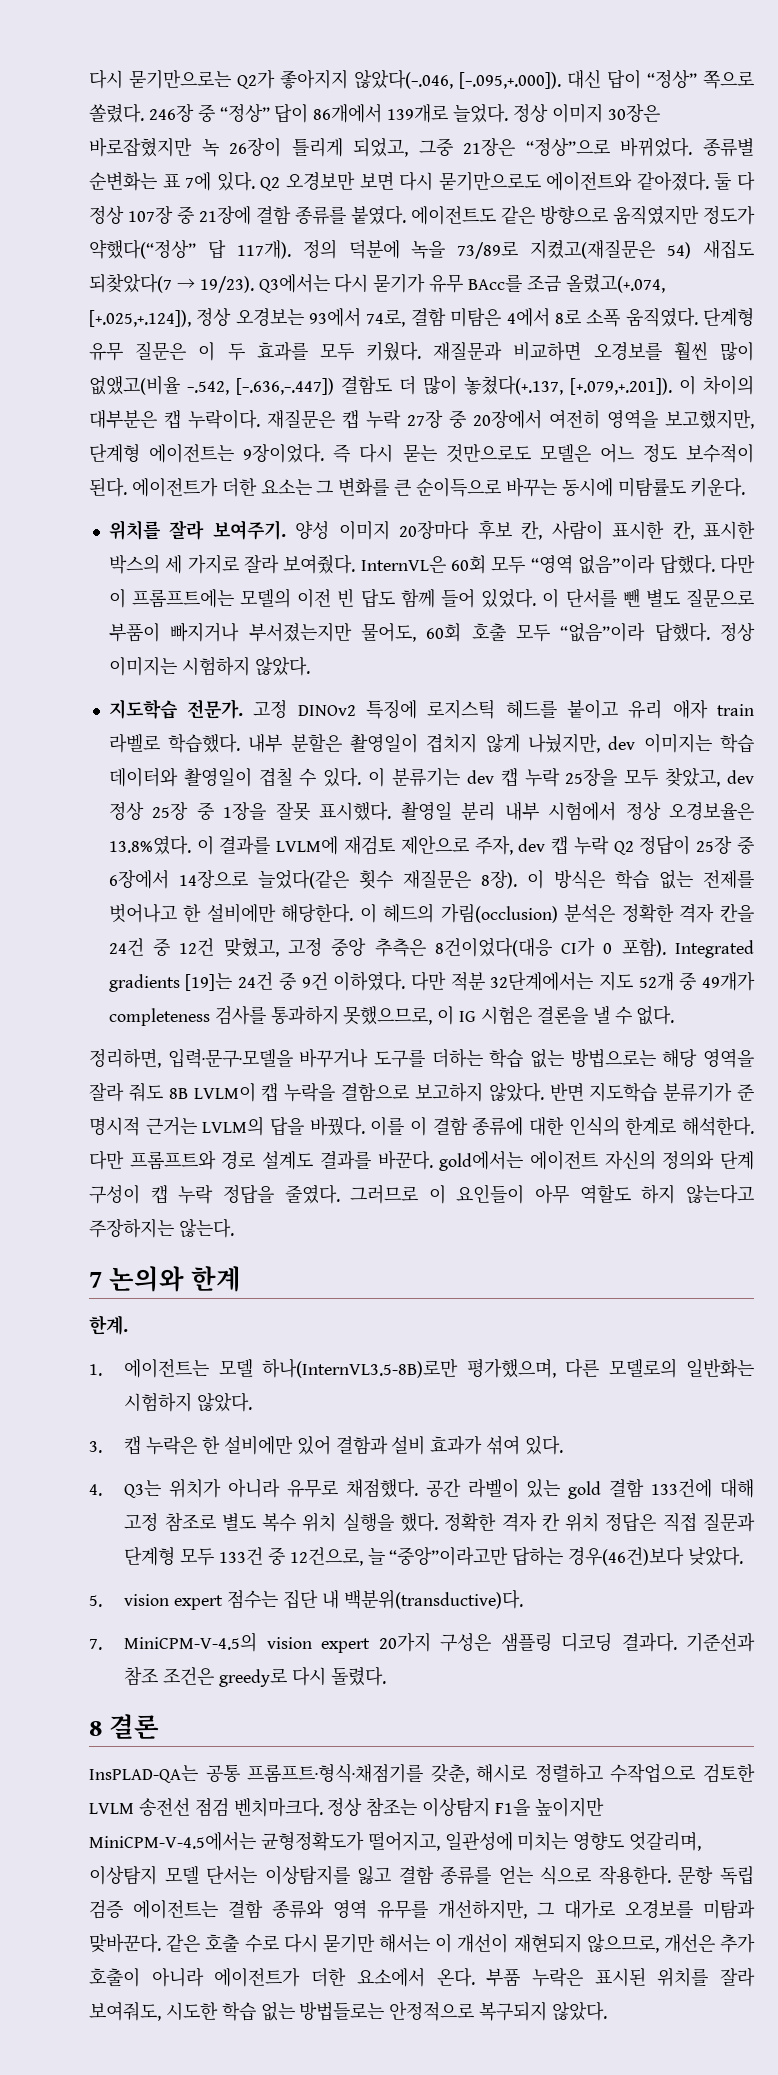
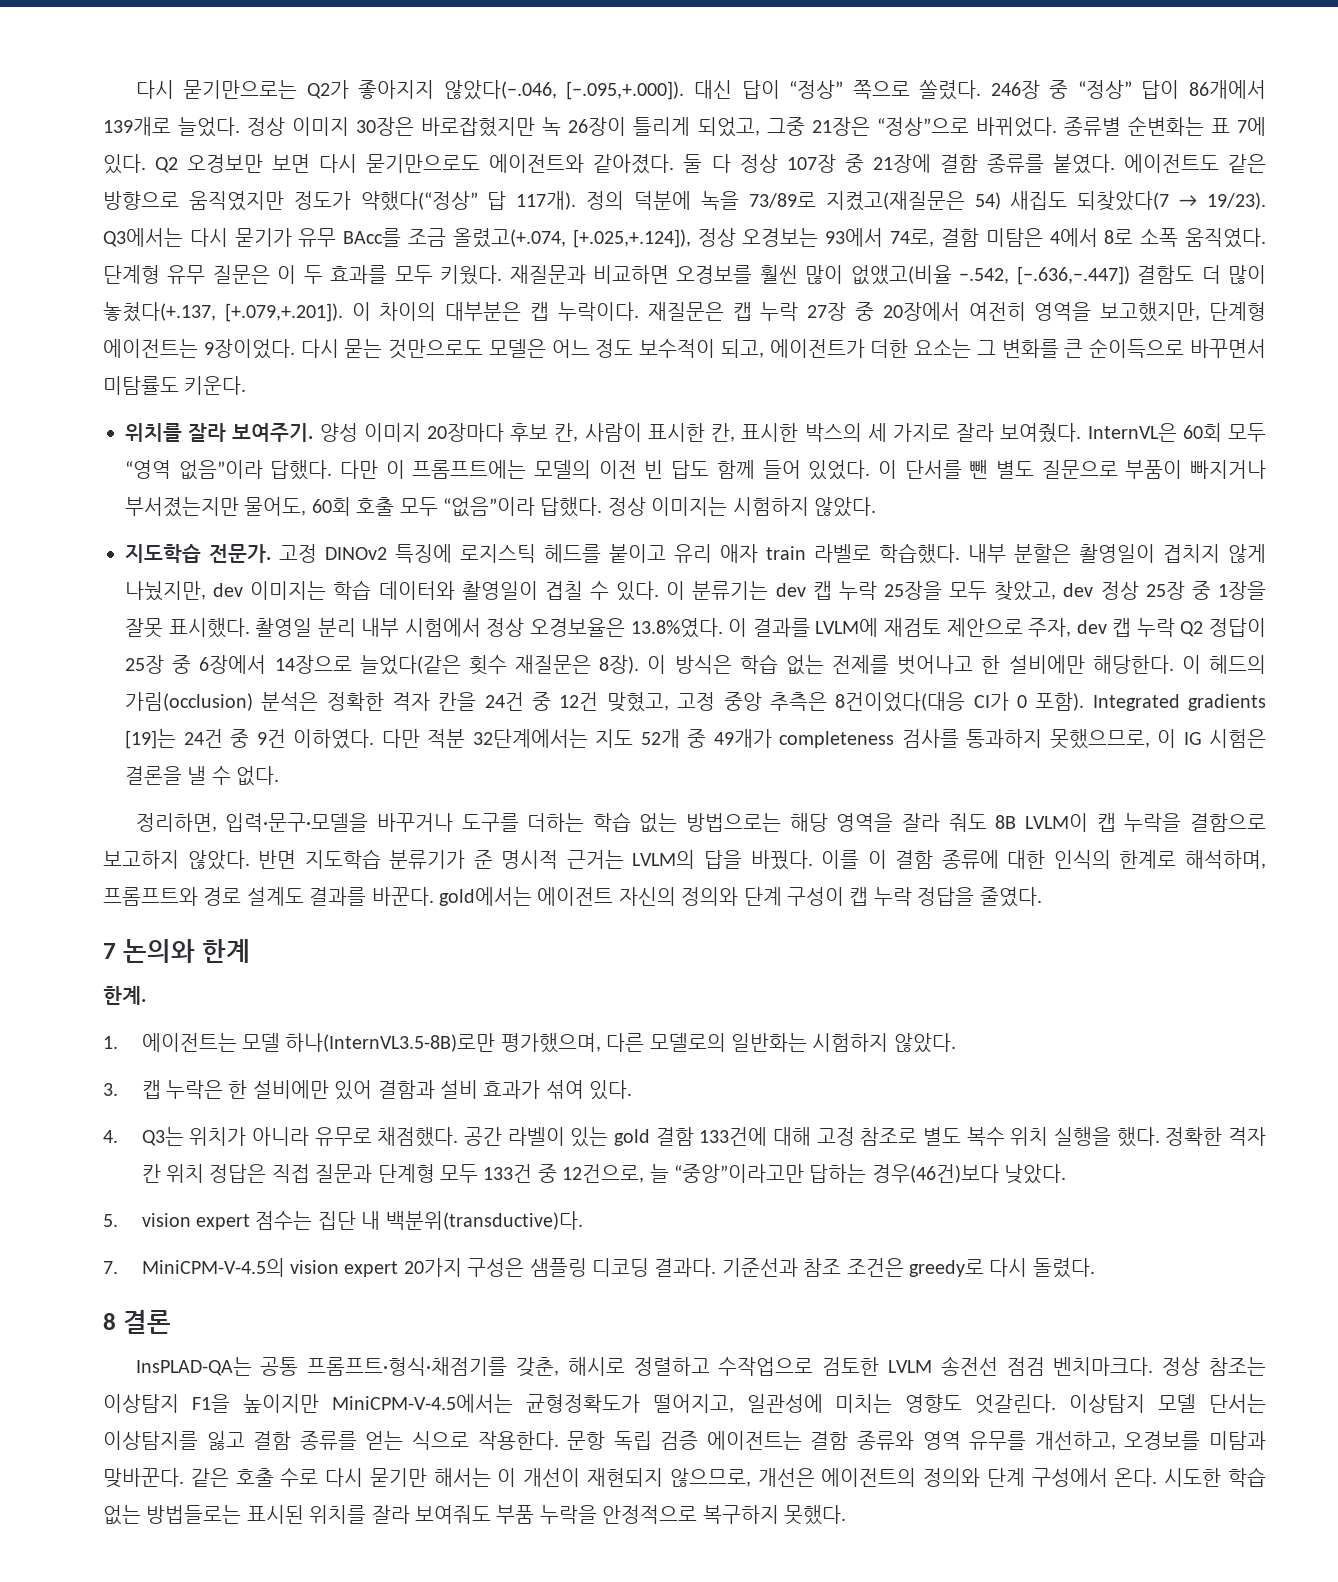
[333,444,351,463] 즉 -> (295, 349) none
[89,477,127,497] 된다. -> [720,339,764,358] 되고,
[505,478,613,497] 바꾸는 동시에 -> [1189,339,1266,358] 바꾸면서
[682,1116,755,1136] [89,1150,124,1170] 해석한다. 다만 -> [1185,850,1266,869] 해석하며,
[350,1184,754,1204] [89,1218,234,1238] 그러므로 이 요인들이 아무 역할도 하지 않는다고 주장하지는 않는다. -> (1042, 897) none
[629,1831,702,1851] 엇갈리며, -> [975,1394,1057,1414] 엇갈린다.
[438,1899,615,1919] 개선하지만, 그 대가로 -> [1034,1431,1116,1450] 개선하고,
[720,1934,755,1953] [89,1967,755,1987] [89,2001,608,2021] 추가 호출이 아니라 에이전트가 더한 요소에서 온다. 부품 누락은 표시된 위치를 잘라 보여줘도, 시도한 학습 없는 방법들로는 안정적으로 복구되지 않았다. -> [821,1467,1267,1487] [103,1505,846,1525] 에이전트의 정의와 단계 구성에서 온다. 시도한 학습 없는 방법들로는 표시된 위치를 잘라 보여줘도 부품 누락을 안정적으로 복구하지 못했다.

